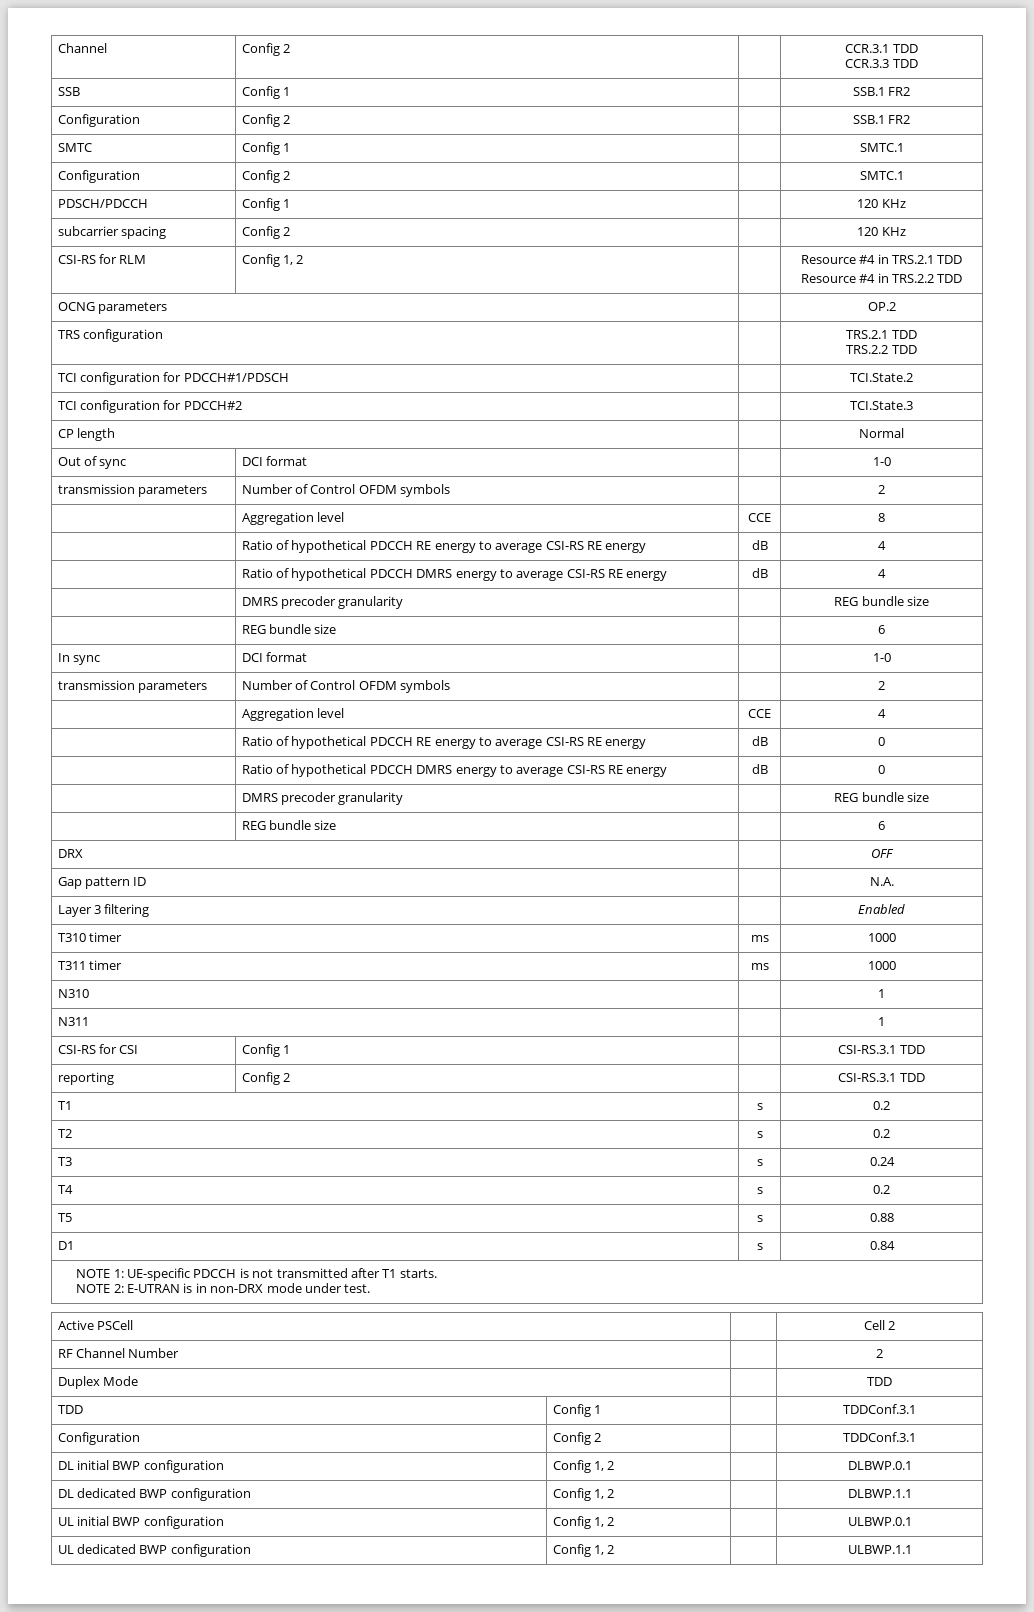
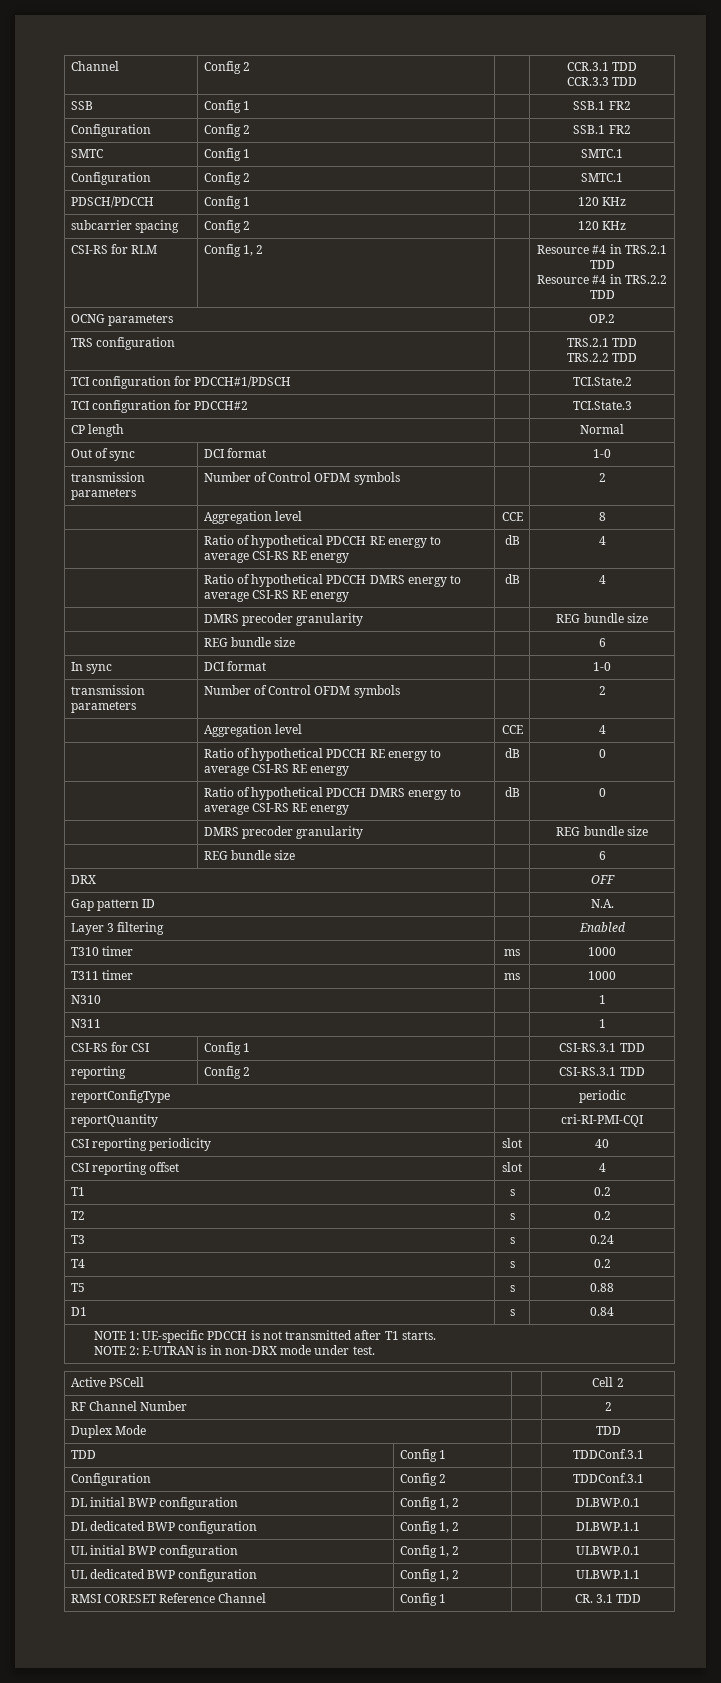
(925, 1077) none -> [70,1090,170,1103] [578,1090,626,1103] [70,1114,158,1127] [561,1114,643,1127] [70,1138,212,1151] [502,1138,522,1148] [595,1139,609,1148] [70,1162,180,1175] [502,1162,522,1172] [598,1163,606,1172] // reportConfigType | | periodic // reportQuantity | | cri-RI-PMI-CQI // CSI reporting periodicity | slot | 40 // CSI reporting offset | slot | 4
(912, 1549) none -> [70,1593,267,1603] [399,1593,446,1606] [574,1594,642,1603] // RMSI CORESET Reference Channel | Config 1 | | CR. 3.1 TDD

